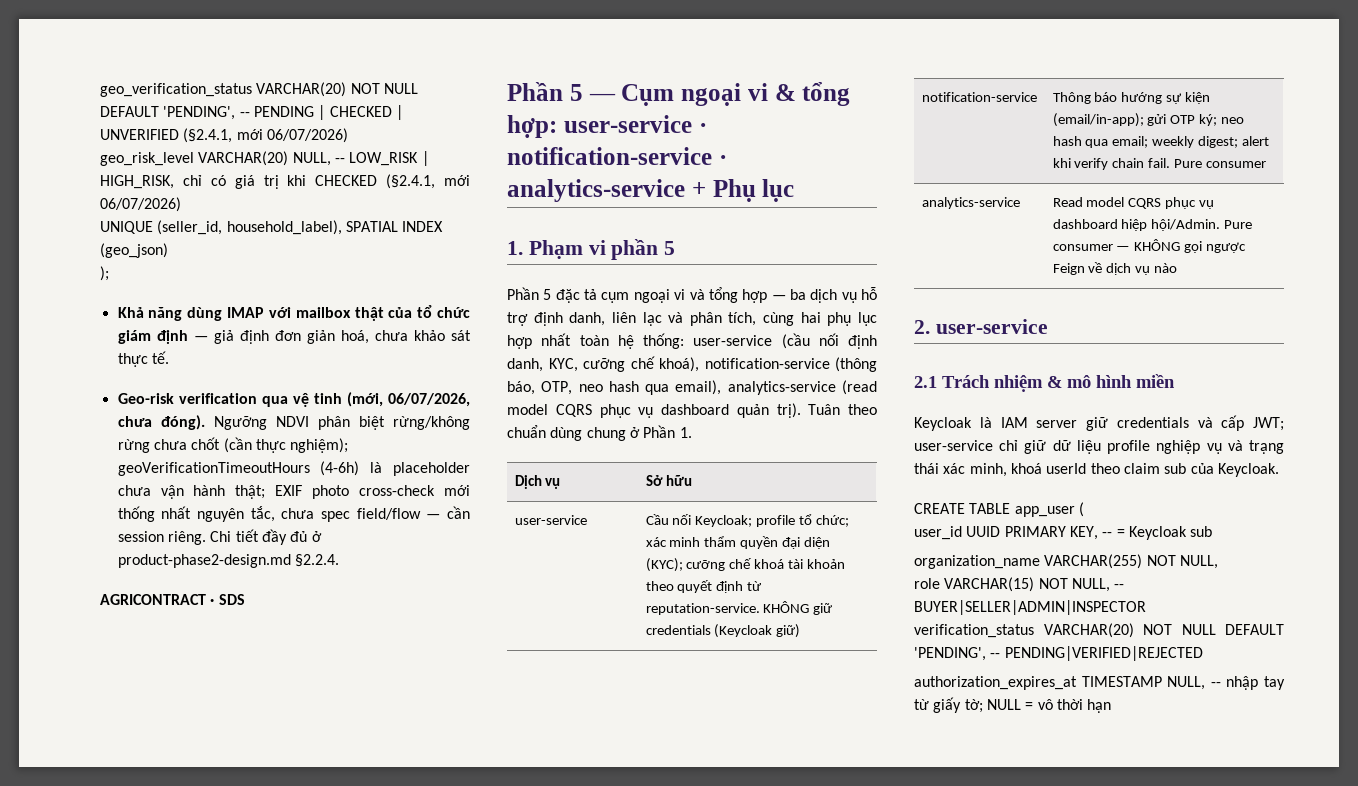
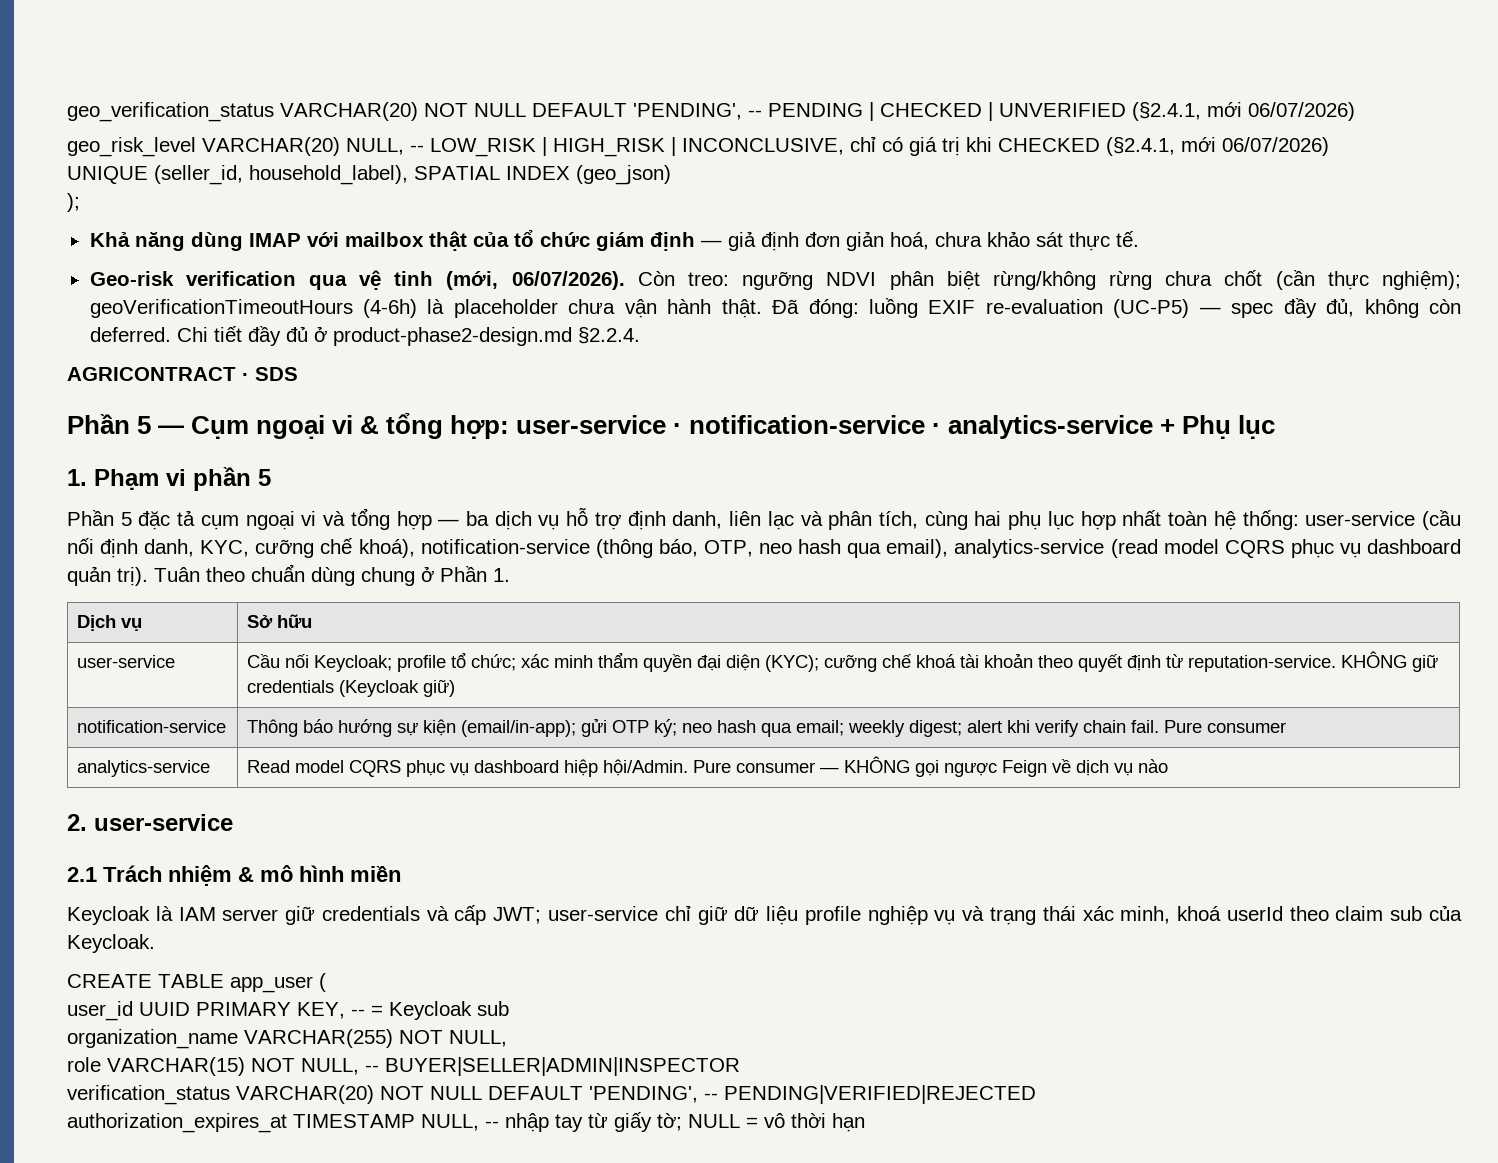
[100,175,174,189] HIGH_RISK, -> [553,137,844,157] HIGH_RISK | INCONCLUSIVE,
[387,393,470,407] [117,415,267,430] 06/07/2026, chưa đóng). Ngưỡng -> [511,271,814,290] 06/07/2026). Còn treo: ngưỡng
[235,485,470,499] [117,506,471,522] [117,531,206,545] thật; EXIF photo cross-check mới thống nhất nguyên tắc, chưa spec field/flow — cần session riêng. -> [721,298,1461,318] [89,327,171,342] thật. Đã đóng: luồng EXIF re-evaluation (UC-P5) — spec đầy đủ, không còn deferred.

